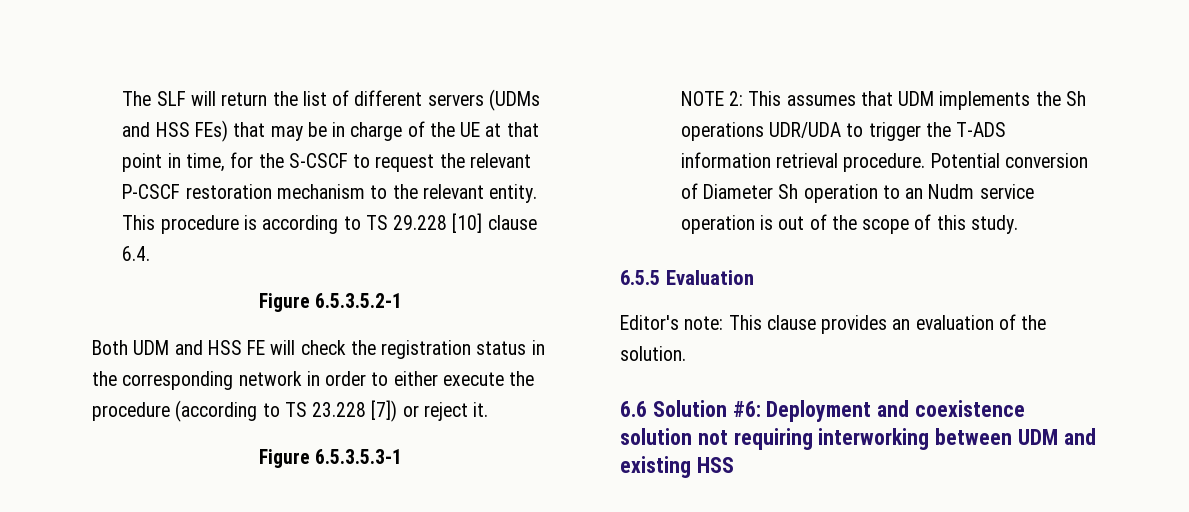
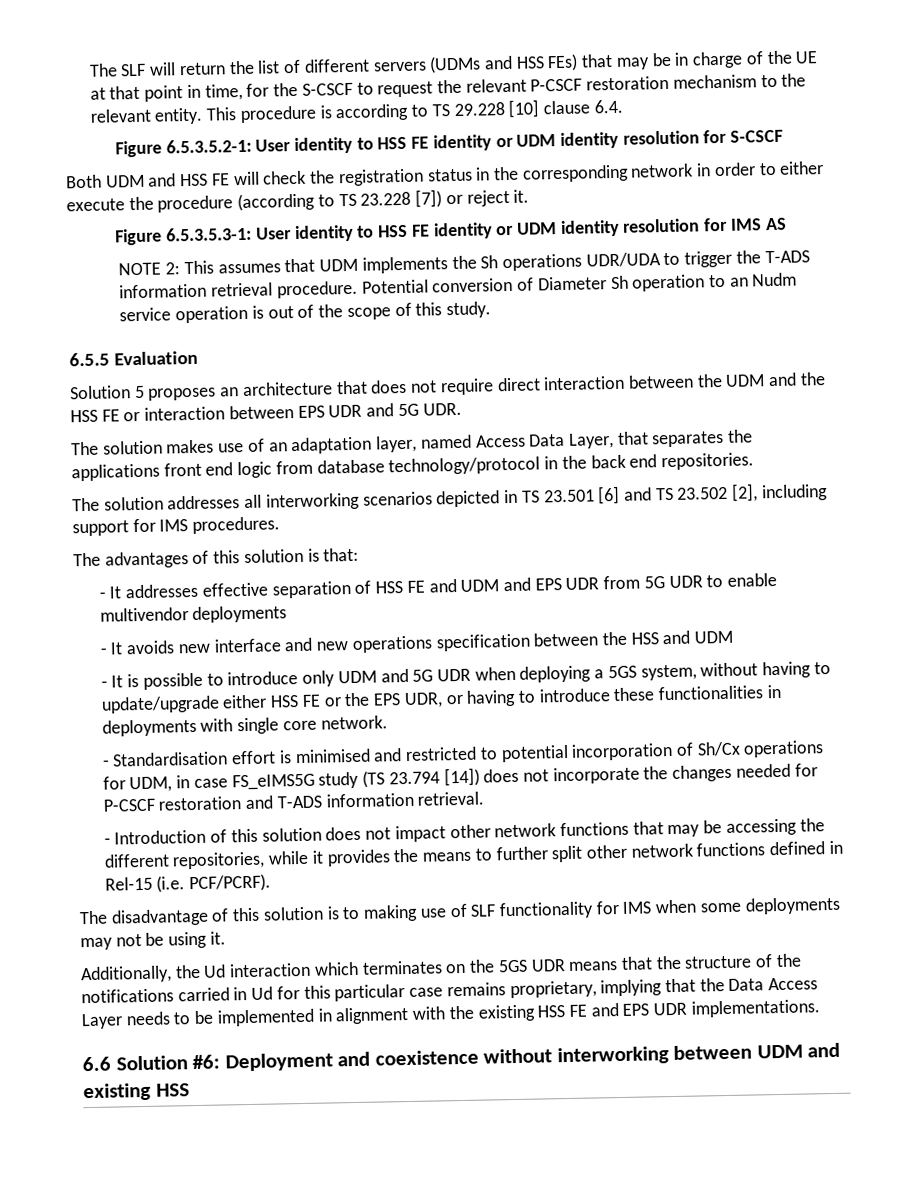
[315,293,403,308] 6.5.3.5.2-1 -> [165,129,784,155] 6.5.3.5.2-1: User identity to HSS FE identity or UDM identity resolution for S-CSCF
[315,449,403,464] 6.5.3.5.3-1 -> [166,217,787,243] 6.5.3.5.3-1: User identity to HSS FE identity or UDM identity resolution for IMS AS
[620,314,1047,334] [620,346,686,361] Editor's note: This clause provides an evaluation of the solution. -> [69,372,826,401] [70,402,462,423] [71,429,754,456] [71,452,754,482] [72,483,828,512] [72,516,281,537] [73,547,360,569] [98,572,778,599] [99,605,288,624] [99,630,734,655] [100,661,831,690] [100,684,781,714] [101,715,388,737] [102,740,825,767] [102,763,818,793] [102,791,485,812] [103,818,825,845] [103,840,843,870] [104,873,272,893] [79,896,841,927] [80,931,226,951] [80,953,802,984] [81,977,819,1004] [81,999,820,1030] Solution 5 proposes an architecture that does not require direct interaction between the UDM and the HSS FE or interaction between EPS UDR and 5G UDR. // The solution makes use of an adaptation layer, named Access Data Layer, that separates the applications front end logic from database technology/protocol in the back end repositories. // The solution addresses all interworking scenarios depicted in TS 23.501 [6] and TS 23.502 [2], including support for IMS procedures. // The advantages of this solution is that: // - It addresses effective separation of HSS FE and UDM and EPS UDR from 5G UDR to enable multivendor deployments // - It avoids new interface and new operations specification between the HSS and UDM // - It is possible to introduce only UDM and 5G UDR when deploying a 5GS system, without having to update/upgrade either HSS FE or the EPS UDR, or having to introduce these functionalities in deployments with single core network. // - Standardisation effort is minimised and restricted to potential incorporation of Sh/Cx operations for UDM, in case FS_eIMS5G study (TS 23.794 [14]) does not incorporate the changes needed for P-CSCF restoration and T-ADS information retrieval. // - Introduction of this solution does not impact other network functions that may be accessing the different repositories, while it provides the means to further split other network functions defined in Rel-15 (i.e. PCF/PCRF). // The disadvantage of this solution is to making use of SLF functionality for IMS when some deployments may not be using it. // Additionally, the Ud interaction which terminates on the 5GS UDR means that the structure of the notifications carried in Ud for this particular case remains proprietary, implying that the Data Access Layer needs to be implemented in alignment with the existing HSS FE and EPS UDR implementations.
[620,428,813,450] solution not requiring -> [483,1048,553,1064] without

